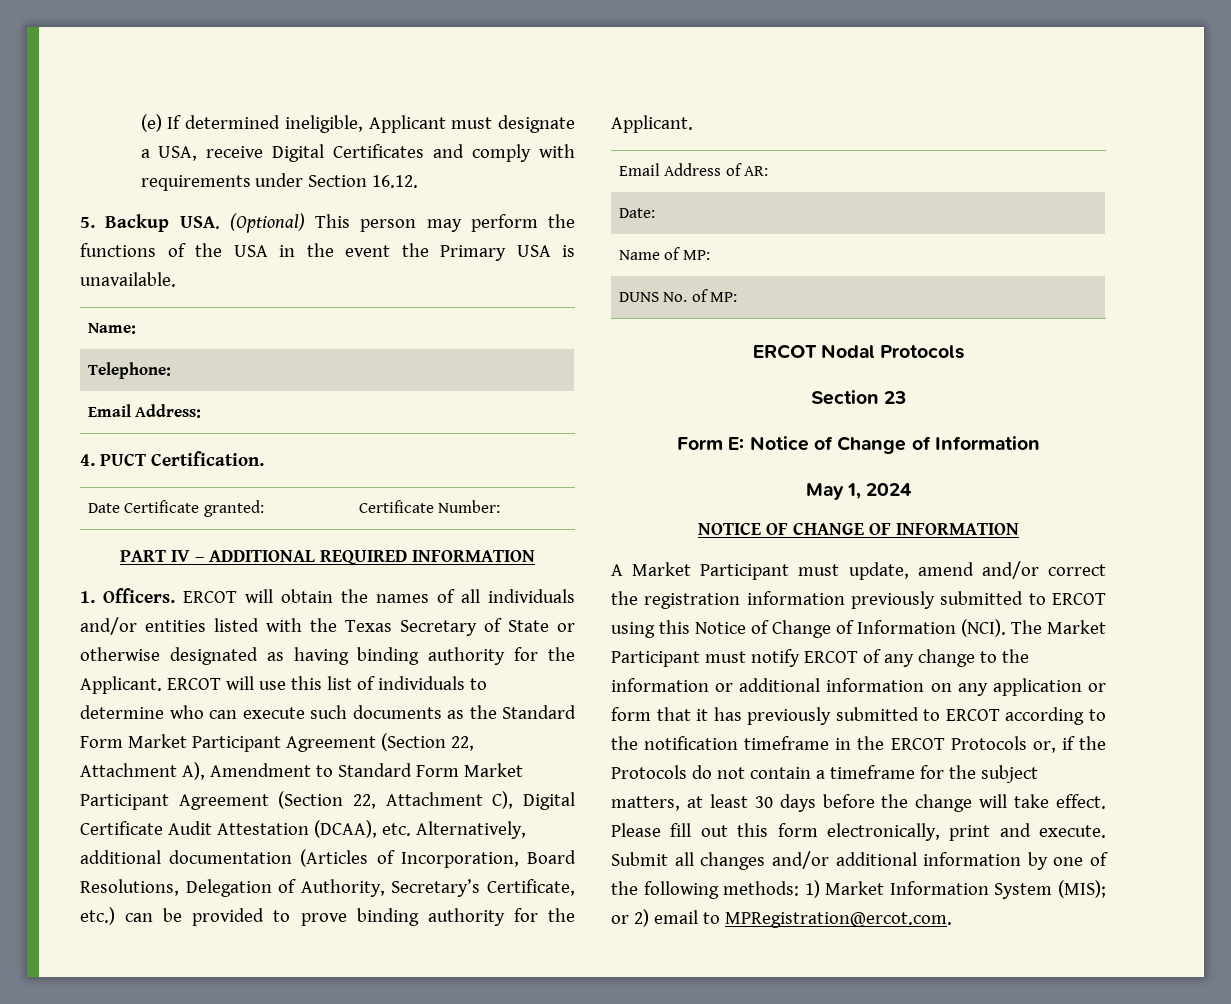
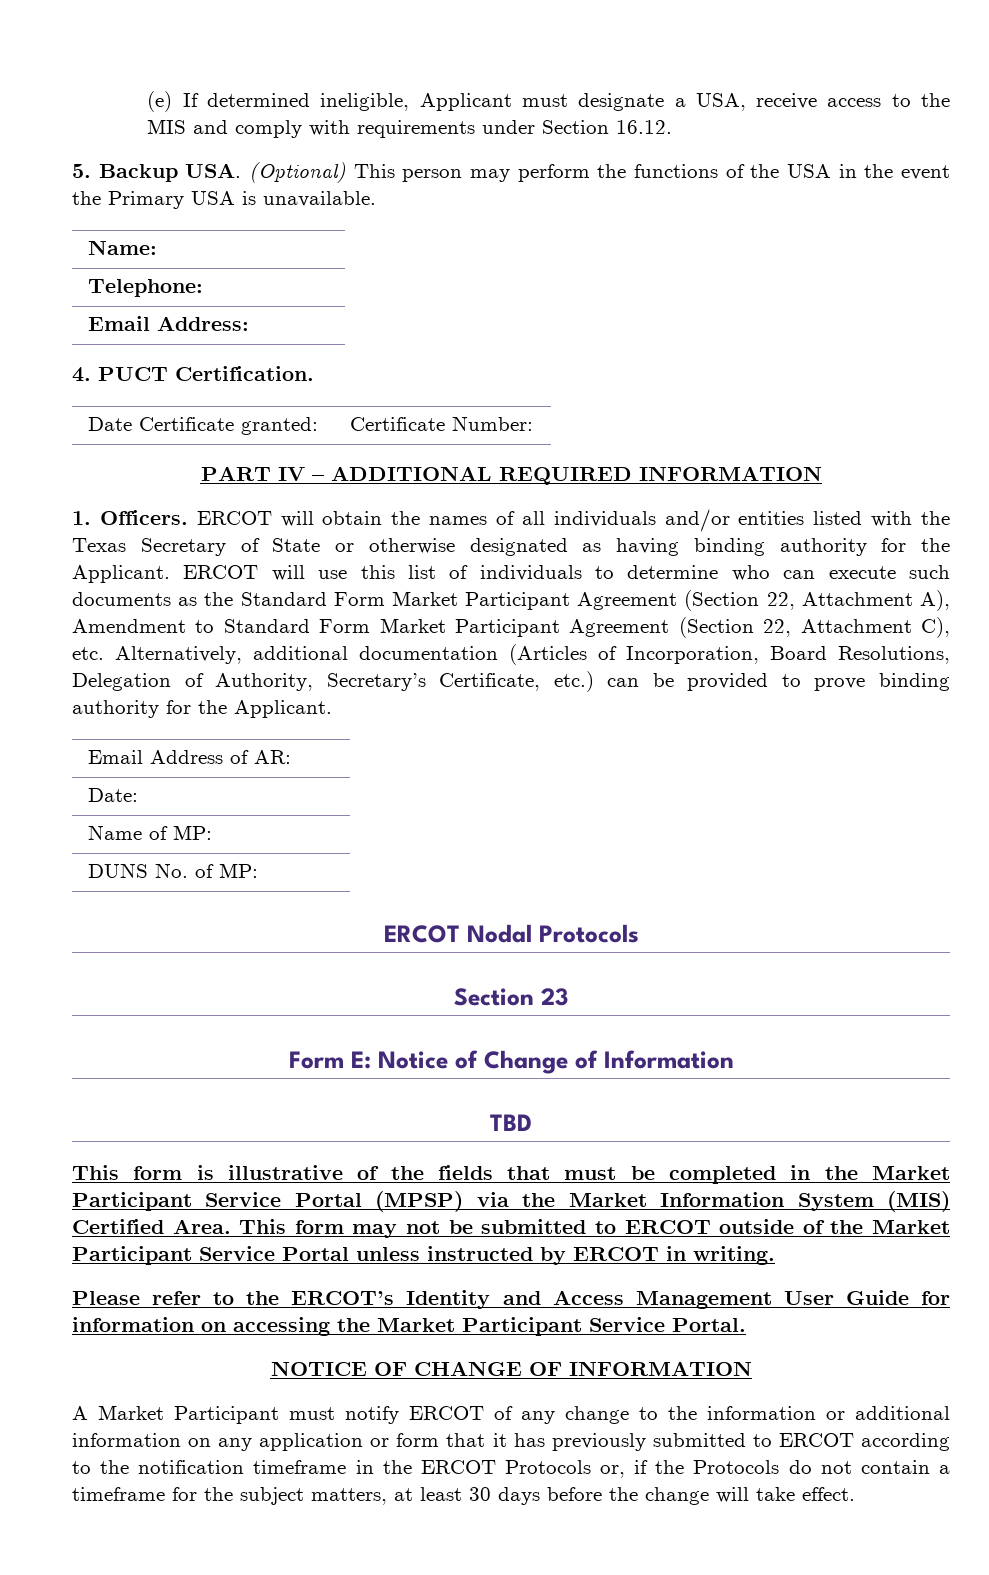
[272,144,425,162] Digital Certificates -> [827,93,950,107] [147,119,187,134] access to the MIS
[523,792,575,810] [80,820,377,838] Digital Certificate Audit Attestation (DCAA), -> (950, 627) none
[805,483,913,500] May 1, 2024 -> [490,1114,532,1131] [72,1165,950,1184] [72,1191,951,1212] [72,1219,951,1238] [72,1246,775,1265] [72,1290,950,1309] [72,1317,746,1336] TBD // This form is illustrative of the fields that must be completed in the Market Participant Service Portal (MPSP) via the Market Information System (MIS) Certified Area. This form may not be submitted to ERCOT outside of the Market Participant Service Portal unless instructed by ERCOT in writing. // Please refer to the ERCOT’s Identity and Access Management User Guide for information on accessing the Market Participant Service Portal.
[848,561,1106,580] [611,591,1106,609] [611,619,1106,638] [611,651,746,667] update, amend and/or correct the registration information previously submitted to ERCOT using this Notice of Change of Information (NCI). The Market Participant must -> (335, 1413) none
[611,823,1106,841] [611,851,1108,870] [611,880,1106,899] [611,909,952,928] Please fill out this form electronically, print and execute. Submit all changes and/or additional information by one of the following methods: 1) Market Information System (MIS); or 2) email to MPRegistration@ercot.com. -> (855, 1494) none

